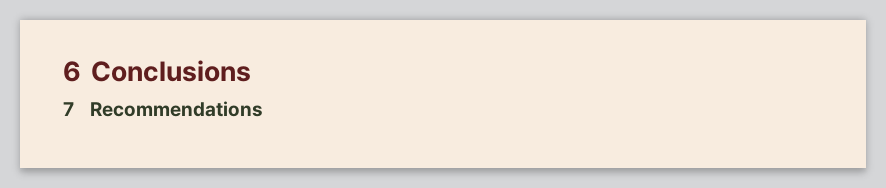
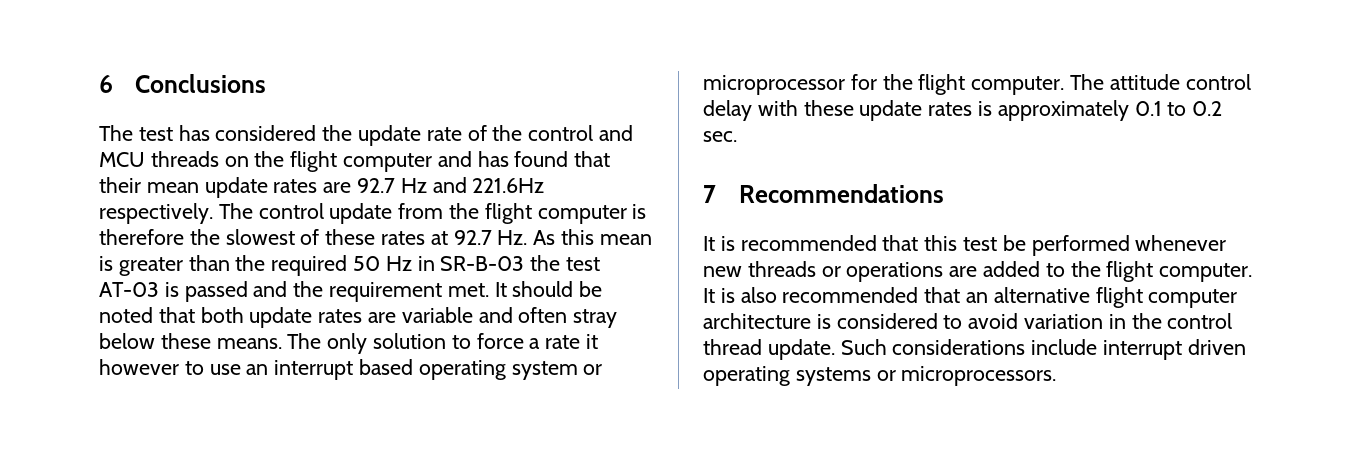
[63,101,264,117] 7 Recommendations -> [99,125,634,146] [99,151,611,172] [99,177,545,198] [99,203,647,224] [99,229,652,245] [99,255,601,276] [99,281,603,302] [99,307,618,328] [99,333,599,354] [99,359,603,380] [703,74,1251,95] [703,100,1223,121] [703,131,737,142] [703,184,944,203] [703,235,1227,256] [703,261,1253,282] [703,287,1238,308] [703,313,1233,329] [703,339,1246,360] [703,366,1057,386] The test has considered the update rate of the control and MCU threads on the flight computer and has found that their mean update rates are 92.7 Hz and 221.6Hz respectively. The control update from the flight computer is therefore the slowest of these rates at 92.7 Hz. As this mean is greater than the required 50 Hz in SR-B-03 the test AT-03 is passed and the requirement met. It should be noted that both update rates are variable and often stray below these means. The only solution to force a rate it however to use an interrupt based operating system or microprocessor for the flight computer. The attitude control delay with these update rates is approximately 0.1 to 0.2 sec. // 7 Recommendations // It is recommended that this test be performed whenever new threads or operations are added to the flight computer. It is also recommended that an alternative flight computer architecture is considered to avoid variation in the control thread update. Such considerations include interrupt driven operating systems or microprocessors.

